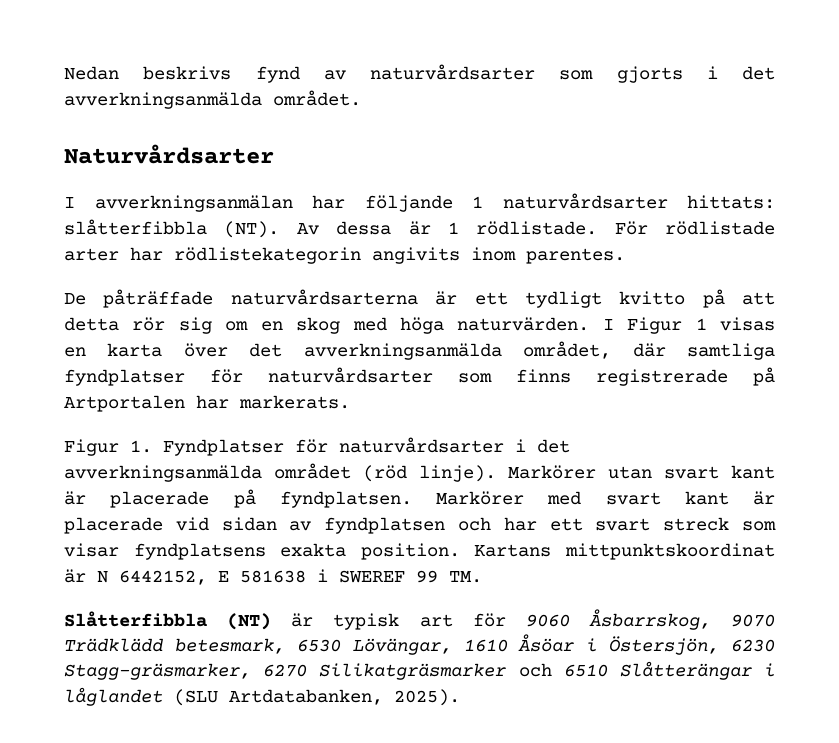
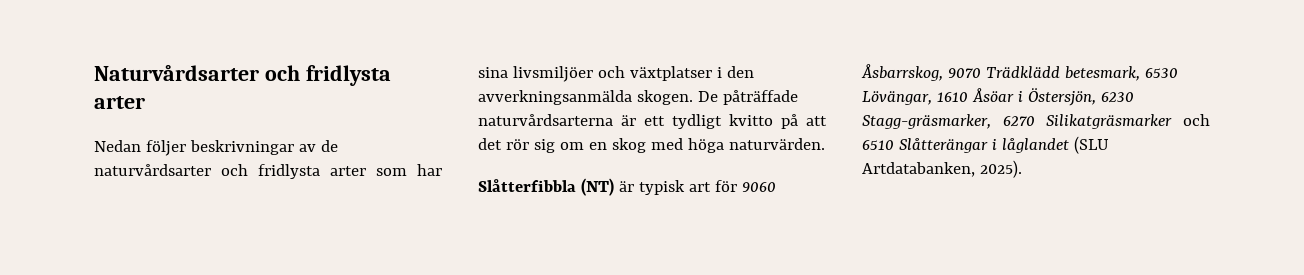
[64,64,775,83] [64,90,361,109] [64,144,274,164] [64,193,775,212] [64,219,775,238] [64,247,625,264] Nedan beskrivs fynd av naturvårdsarter som gjorts i det avverkningsanmälda området. // Naturvårdsarter // I avverkningsanmälan har följande 1 naturvårdsarter hittats: slåtterfibbla (NT). Av dessa är 1 rödlistade. För rödlistade arter har rödlistekategorin angivits inom parentes. // -> [94,64,391,86] [94,96,145,109] [94,140,338,156] [94,164,442,179] [478,66,754,82] [478,90,693,105] Naturvårdsarter och fridlysta arter // Nedan följer beskrivningar av de naturvårdsarter och fridlysta arter som har sina livsmiljöer och växtplatser i den avverkningsanmälda skogen.
[64,317,119,331] detta -> [478,138,502,150] det
[602,317,775,334] [64,341,775,360] [64,367,775,386] [64,395,350,412] [64,437,570,456] [64,463,775,482] [64,489,775,508] [64,517,776,534] [64,543,775,560] [64,569,482,585] I Figur 1 visas en karta över det avverkningsanmälda området, där samtliga fyndplatser för naturvårdsarter som finns registrerade på Artportalen har markerats. // Figur 1. Fyndplatser för naturvårdsarter i det avverkningsanmälda området (röd linje). Markörer utan svart kant är placerade på fyndplatsen. Markörer med svart kant är placerade vid sidan av fyndplatsen och har ett svart streck som visar fyndplatsens exakta position. Kartans mittpunktskoordinat är N 6442152, E 581638 i SWEREF 99 TM. -> (825, 144) none

